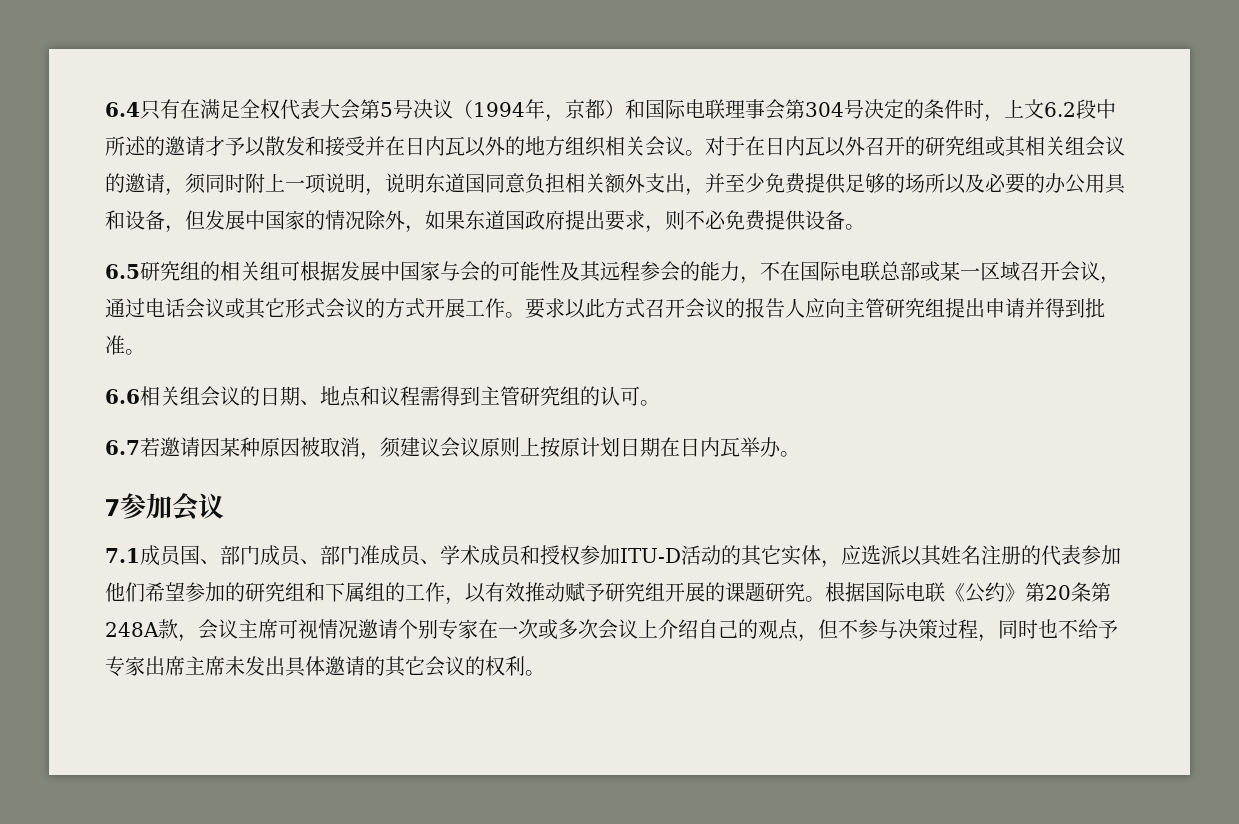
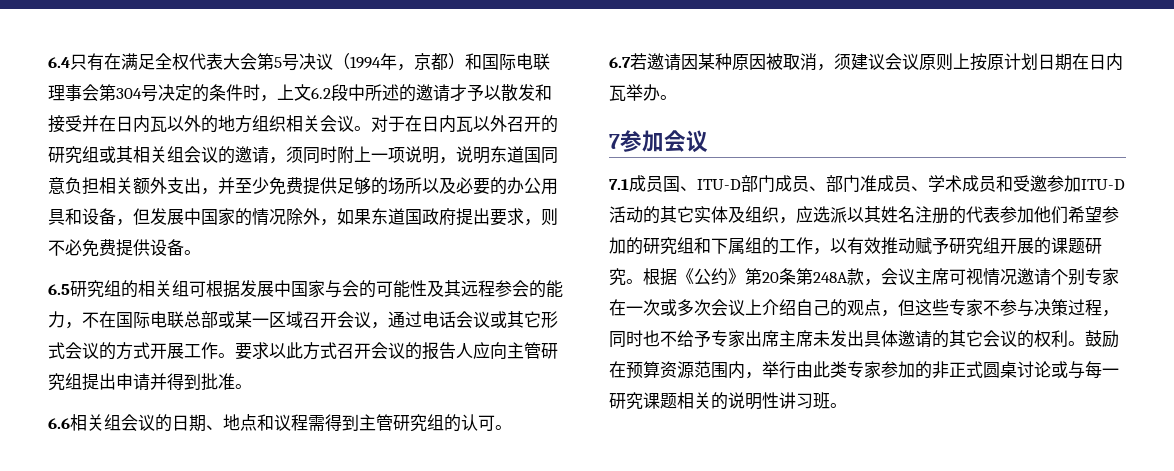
(220, 561) none -> [697,179,741,190] ITU-D
[540,545,580,565] 授权 -> [1013,175,1047,192] 受邀
(821, 555) none -> [728,206,779,223] 及组织
[865,582,945,602] 国际电联 -> (677, 277) none
(838, 629) none -> [915,299,983,317] 这些专家
(545, 673) none -> [1085,330,1119,348] [609,361,1119,379] [609,392,847,410] 鼓励在预算资源范围内，举行由此类专家参加的非正式圆桌讨论或与每一研究课题相关的说明性讲习班。

